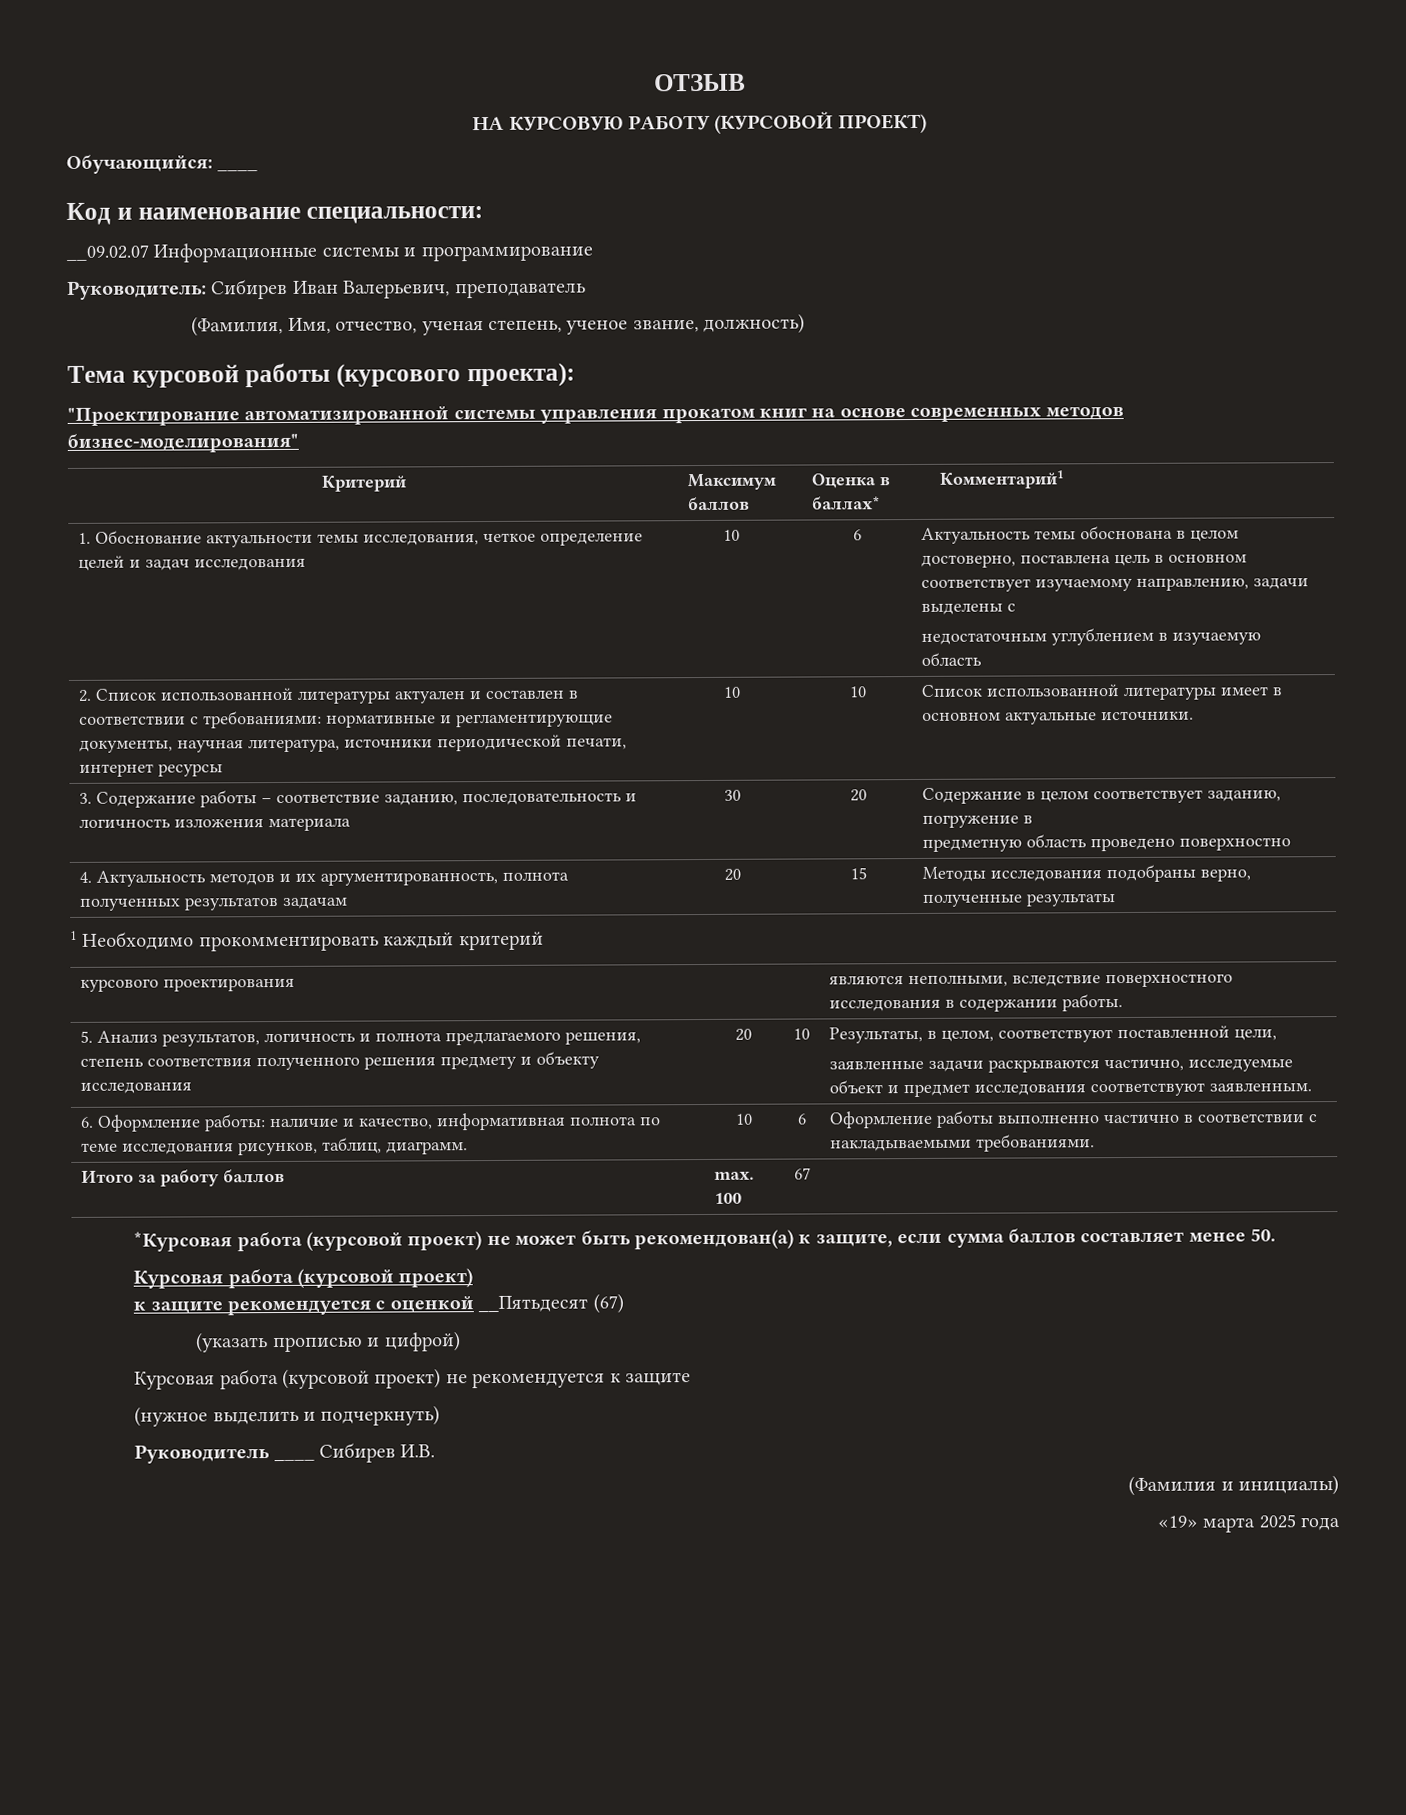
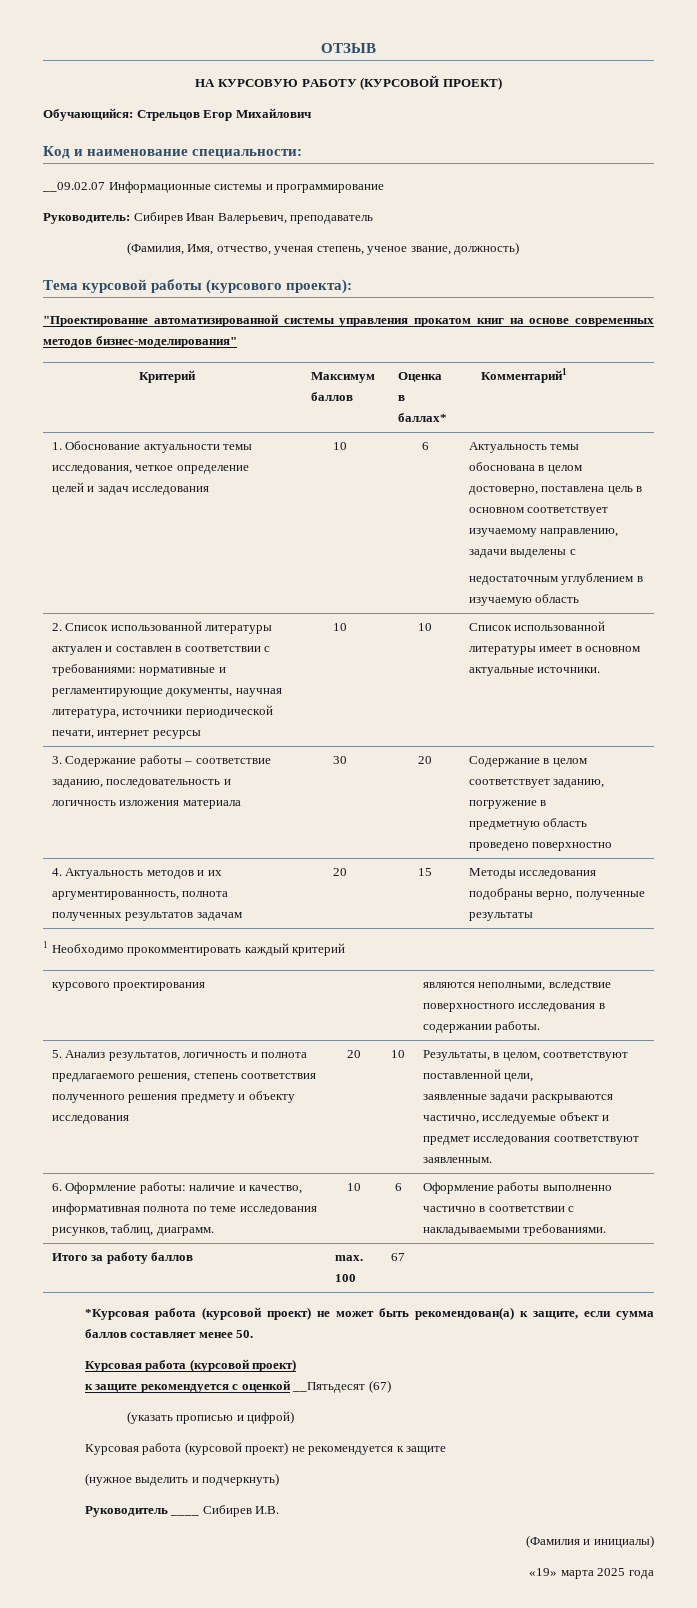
[217,168,259,172] ____ -> [136,108,311,121] Стрельцов Егор Михайлович

